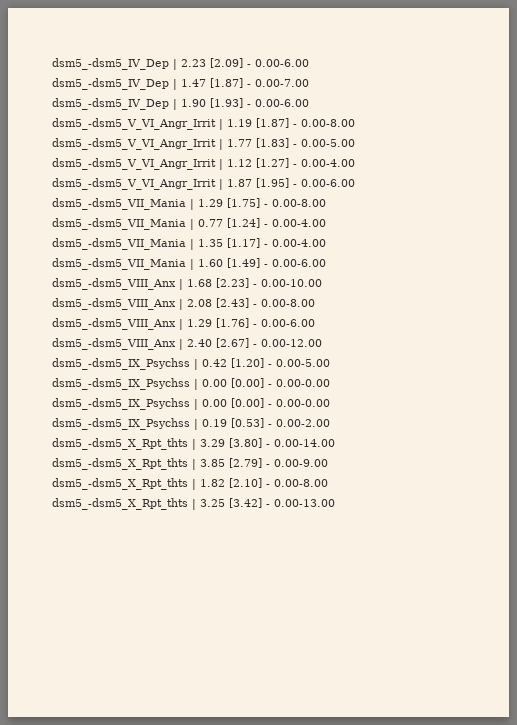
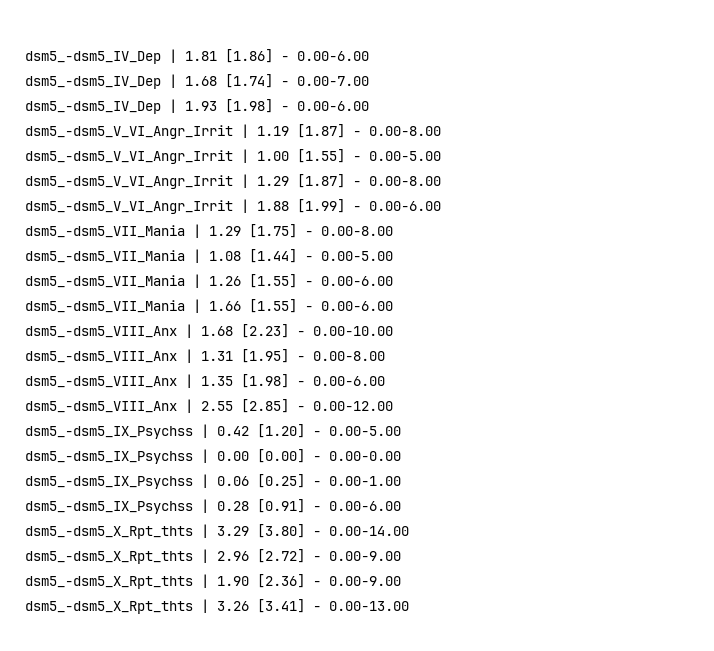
[52,58,243,70] dsm5_-dsm5_IV_Dep | 2.23 [2.09] -> [25,49,273,64] dsm5_-dsm5_IV_Dep | 1.81 [1.86]
[181,78,243,88] 1.47 [1.87] -> [185,74,273,88] 1.68 [1.74]
[181,98,243,108] 1.90 [1.93] -> [185,99,273,113] 1.93 [1.98]
[227,138,289,148] 1.77 [1.83] -> [257,149,345,163] 1.00 [1.55]
[227,158,355,168] [52,178,289,190] 1.12 [1.27] - 0.00-4.00 // dsm5_-dsm5_V_VI_Angr_Irrit | 1.87 [1.95] -> [257,174,441,188] [25,199,345,214] 1.29 [1.87] - 0.00-8.00 // dsm5_-dsm5_V_VI_Angr_Irrit | 1.88 [1.99]
[198,218,326,228] [52,238,326,250] [52,258,260,270] 0.77 [1.24] - 0.00-4.00 // dsm5_-dsm5_VII_Mania | 1.35 [1.17] - 0.00-4.00 // dsm5_-dsm5_VII_Mania | 1.60 [1.49] -> [209,249,393,263] [25,274,393,288] [25,299,297,313] 1.08 [1.44] - 0.00-5.00 // dsm5_-dsm5_VII_Mania | 1.26 [1.55] - 0.00-6.00 // dsm5_-dsm5_VII_Mania | 1.66 [1.55]
[187,298,249,308] 2.08 [2.43] -> [201,349,289,363] 1.31 [1.95]
[187,318,315,328] [52,338,249,350] 1.29 [1.76] - 0.00-6.00 // dsm5_-dsm5_VIII_Anx | 2.40 [2.67] -> [201,374,385,388] [25,399,289,413] 1.35 [1.98] - 0.00-6.00 // dsm5_-dsm5_VIII_Anx | 2.55 [2.85]
[202,398,330,408] [52,418,330,430] 0.00 [0.00] - 0.00-0.00 // dsm5_-dsm5_IX_Psychss | 0.19 [0.53] - 0.00-2.00 -> [217,474,401,488] [25,499,401,514] 0.06 [0.25] - 0.00-1.00 // dsm5_-dsm5_IX_Psychss | 0.28 [0.91] - 0.00-6.00
[200,458,328,468] [52,478,328,490] [52,498,262,510] 3.85 [2.79] - 0.00-9.00 // dsm5_-dsm5_X_Rpt_thts | 1.82 [2.10] - 0.00-8.00 // dsm5_-dsm5_X_Rpt_thts | 3.25 [3.42] -> [217,549,401,563] [25,574,401,589] [25,599,305,614] 2.96 [2.72] - 0.00-9.00 // dsm5_-dsm5_X_Rpt_thts | 1.90 [2.36] - 0.00-9.00 // dsm5_-dsm5_X_Rpt_thts | 3.26 [3.41]

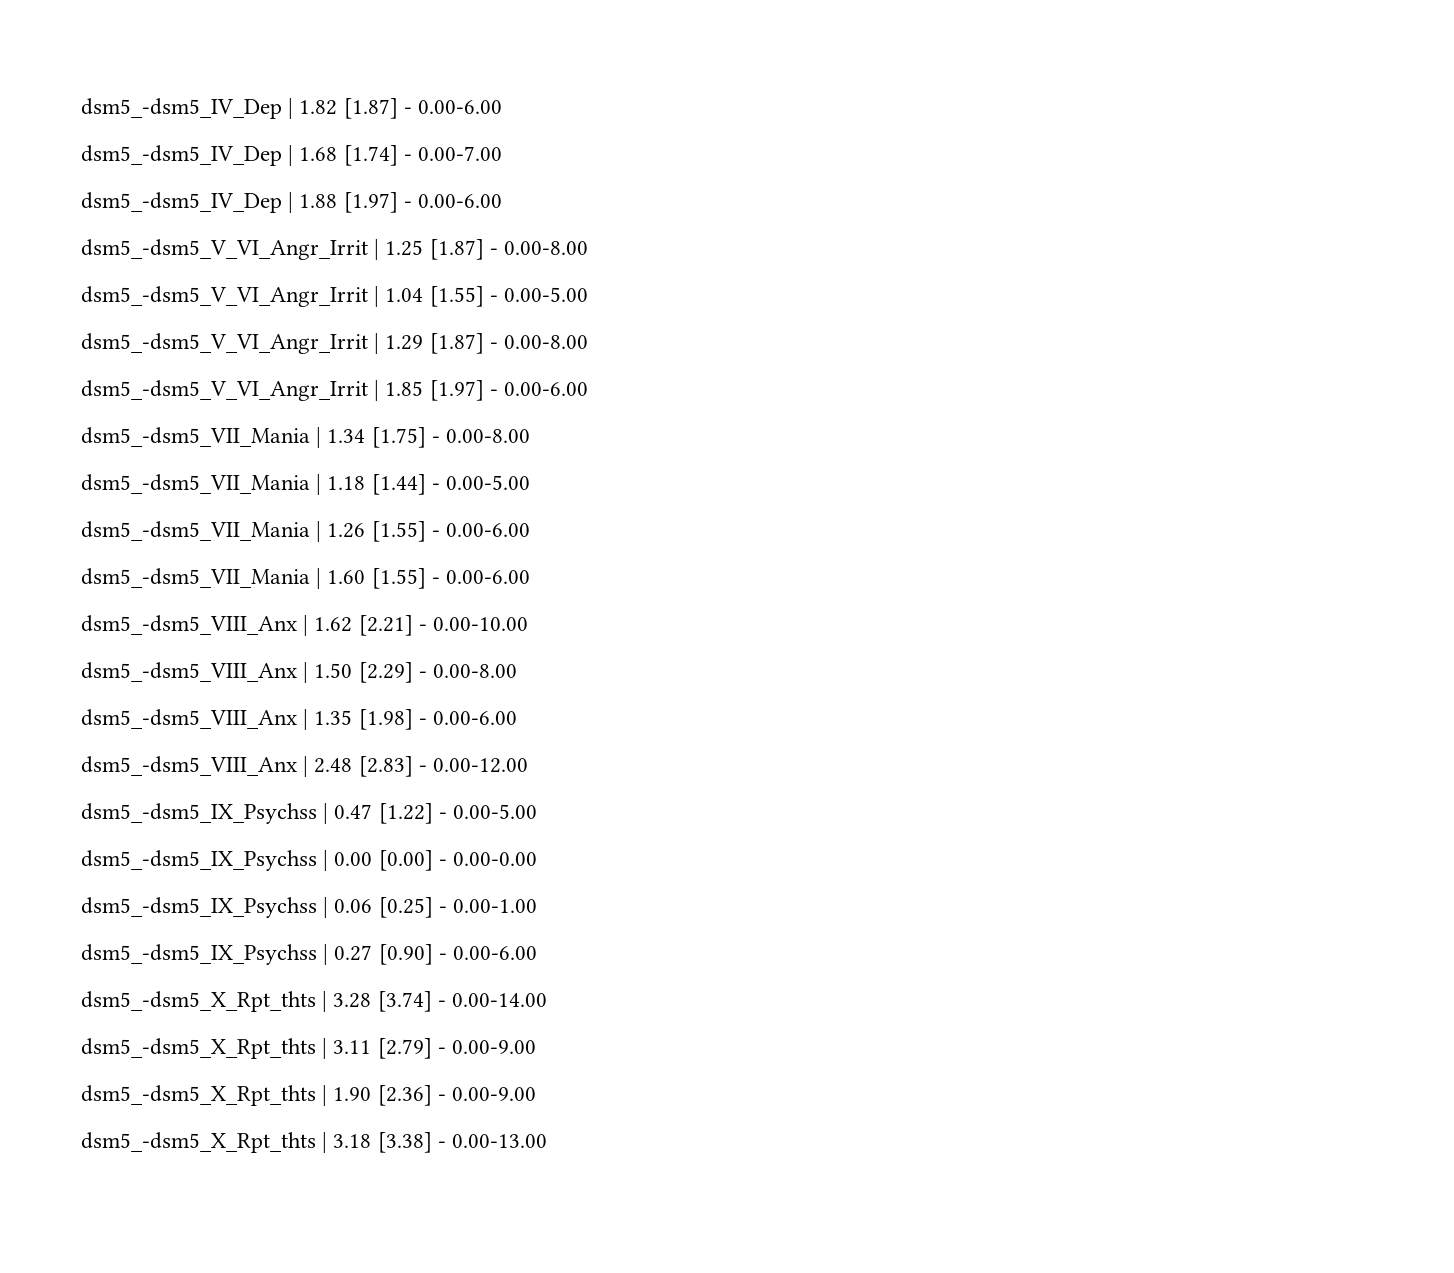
[25,49,273,64] dsm5_-dsm5_IV_Dep | 1.81 [1.86] -> [81,98,398,119] dsm5_-dsm5_IV_Dep | 1.82 [1.87]
[185,99,273,113] 1.93 [1.98] -> [299,192,398,213] 1.88 [1.97]
[257,124,441,138] [25,149,289,164] 1.19 [1.87] - 0.00-8.00 // dsm5_-dsm5_V_VI_Angr_Irrit | 1.00 -> [385,239,589,260] [81,286,424,307] 1.25 [1.87] - 0.00-8.00 // dsm5_-dsm5_V_VI_Angr_Irrit | 1.04
[257,199,441,213] [25,224,241,238] 1.88 [1.99] - 0.00-6.00 // dsm5_-dsm5_VII_Mania | 1.29 -> [385,380,589,401] [81,427,366,448] 1.85 [1.97] - 0.00-6.00 // dsm5_-dsm5_VII_Mania | 1.34
[209,251,241,261] 1.08 -> [327,476,366,490] 1.18
[209,301,241,311] 1.66 -> [327,570,366,584] 1.60
[201,324,289,338] 1.68 [2.23] -> [314,615,413,636] 1.62 [2.21]
[201,349,289,363] 1.31 [1.95] -> [314,662,413,683] 1.50 [2.29]
[201,399,289,413] 2.55 [2.85] -> [314,756,413,777] 2.48 [2.83]
[217,424,305,438] 0.42 [1.20] -> [334,803,433,824] 0.47 [1.22]
[217,499,305,513] 0.28 [0.91] -> [334,944,433,965] 0.27 [0.90]
[217,524,305,538] 3.29 [3.80] -> [333,991,432,1012] 3.28 [3.74]
[217,549,305,563] 2.96 [2.72] -> [333,1038,432,1059] 3.11 [2.79]
[217,599,305,613] 3.26 [3.41] -> [333,1132,432,1153] 3.18 [3.38]

